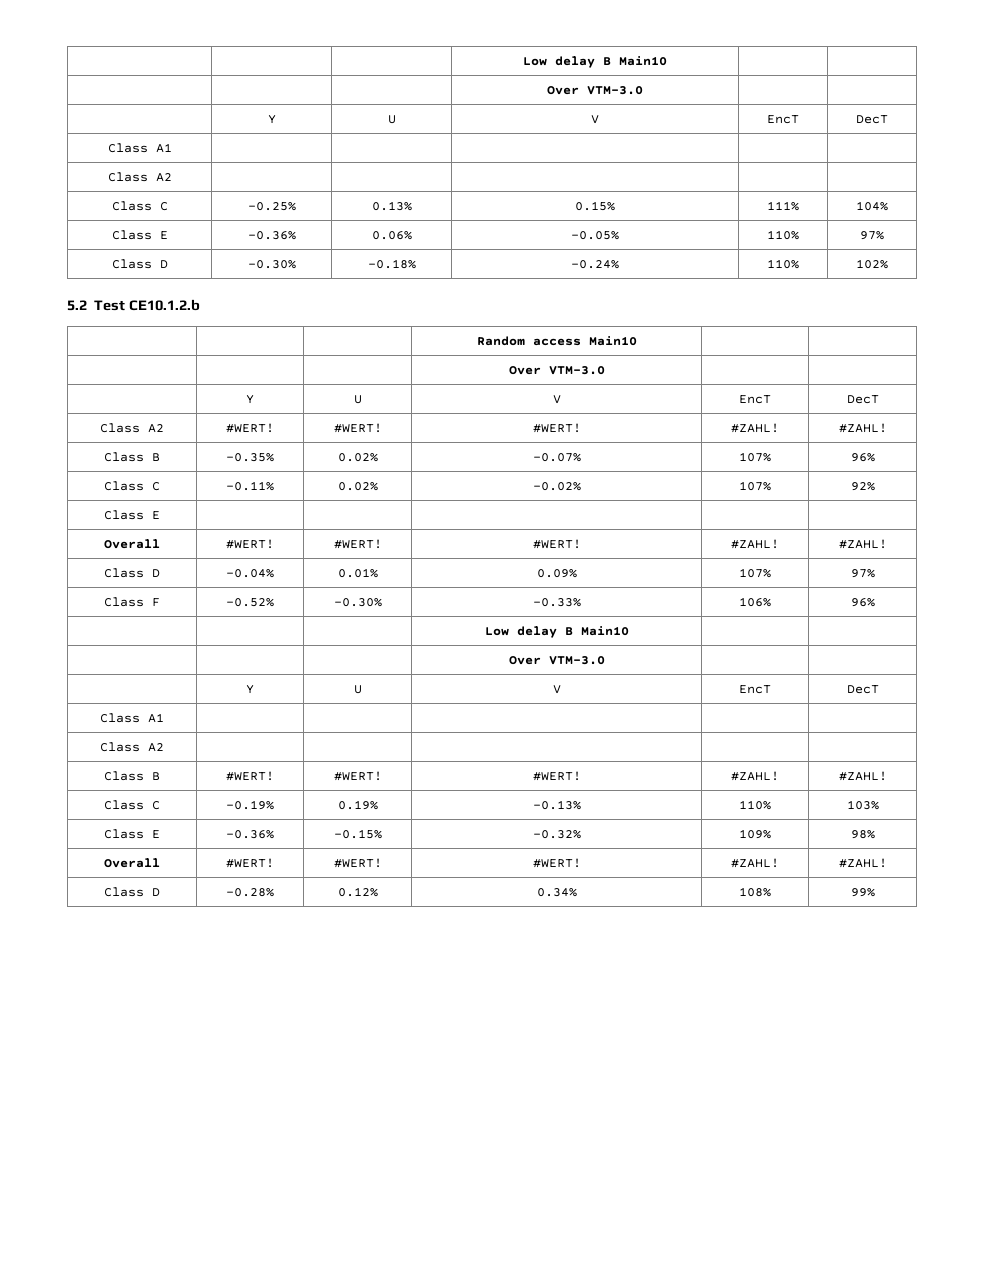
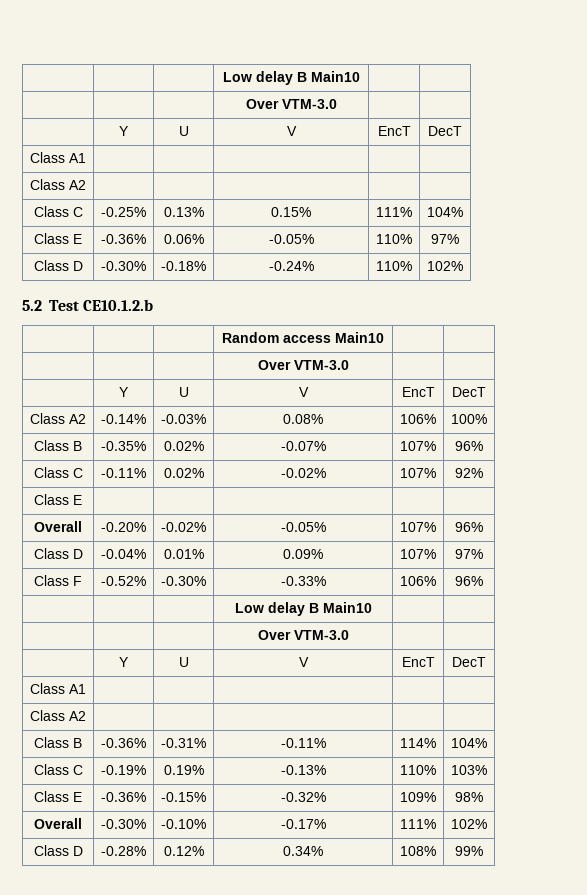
[226,423,274,433] [333,423,382,433] [532,423,581,433] [731,423,779,433] [838,423,887,433] #WERT! | #WERT! | #WERT! | #ZAHL! | #ZAHL! -> [101,414,146,424] [161,414,206,424] [283,414,323,424] [400,414,436,424] [451,414,487,424] -0.14% | -0.03% | 0.08% | 106% | 100%
[226,539,274,549] [333,539,382,549] [532,539,581,549] [731,539,779,549] [838,539,887,549] #WERT! | #WERT! | #WERT! | #ZAHL! | #ZAHL! -> [101,522,146,532] [161,522,206,532] [280,522,326,532] [400,522,436,532] [455,522,483,532] -0.20% | -0.02% | -0.05% | 107% | 96%
[226,771,274,781] [333,771,382,781] [532,771,581,781] [731,771,779,781] [838,771,887,781] #WERT! | #WERT! | #WERT! | #ZAHL! | #ZAHL! -> [101,738,146,748] [161,738,206,748] [280,738,326,748] [400,738,436,748] [451,738,487,748] -0.36% | -0.31% | -0.11% | 114% | 104%
[226,858,274,868] [333,858,382,868] [532,858,581,868] [731,858,779,868] [838,858,887,868] #WERT! | #WERT! | #WERT! | #ZAHL! | #ZAHL! -> [101,819,146,829] [161,819,206,829] [280,819,326,829] [400,819,436,829] [451,819,487,829] -0.30% | -0.10% | -0.17% | 111% | 102%

